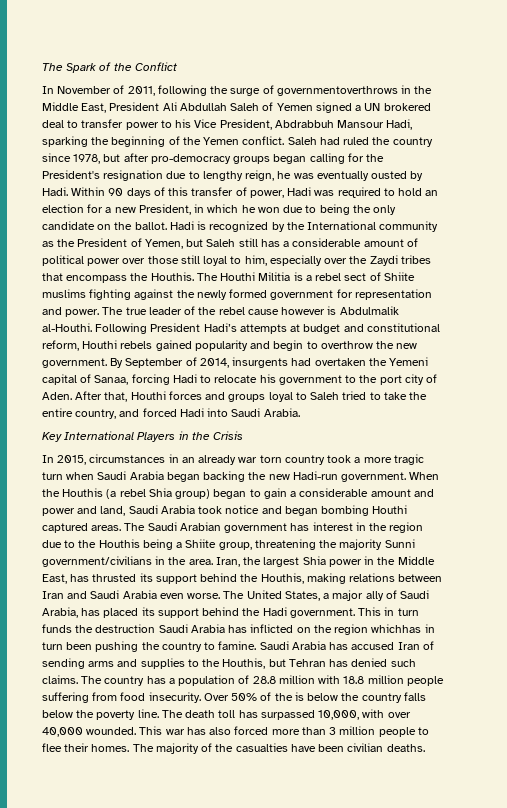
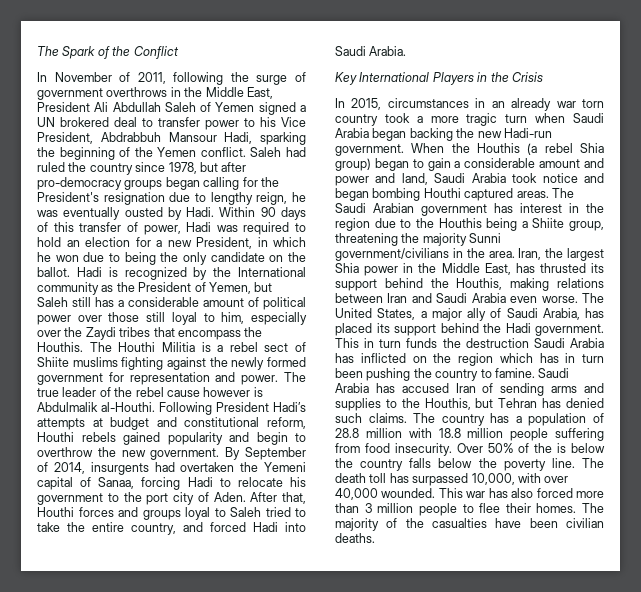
[276,86,398,96] governmentoverthrows -> [37,87,168,100] government overthrows
[371,624,422,633] whichhas -> [499,353,559,363] which has

